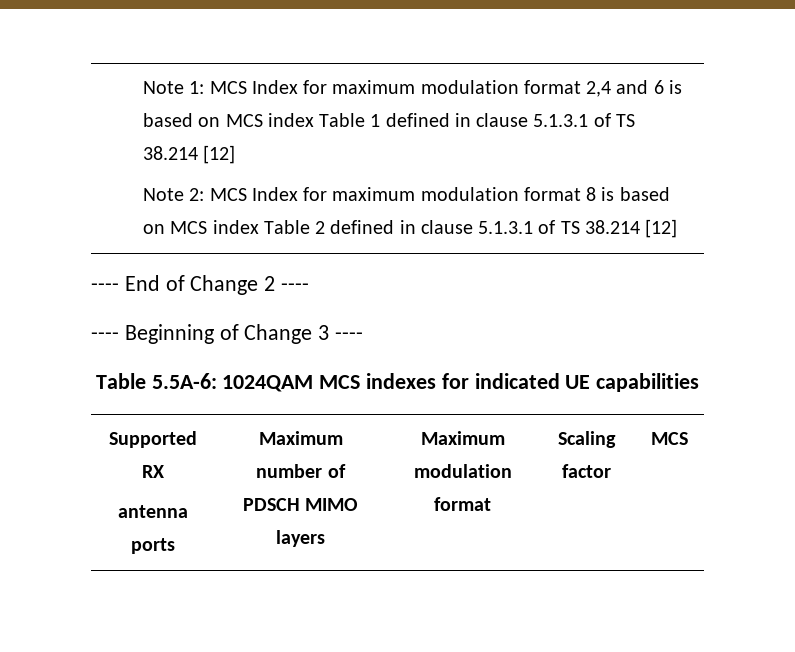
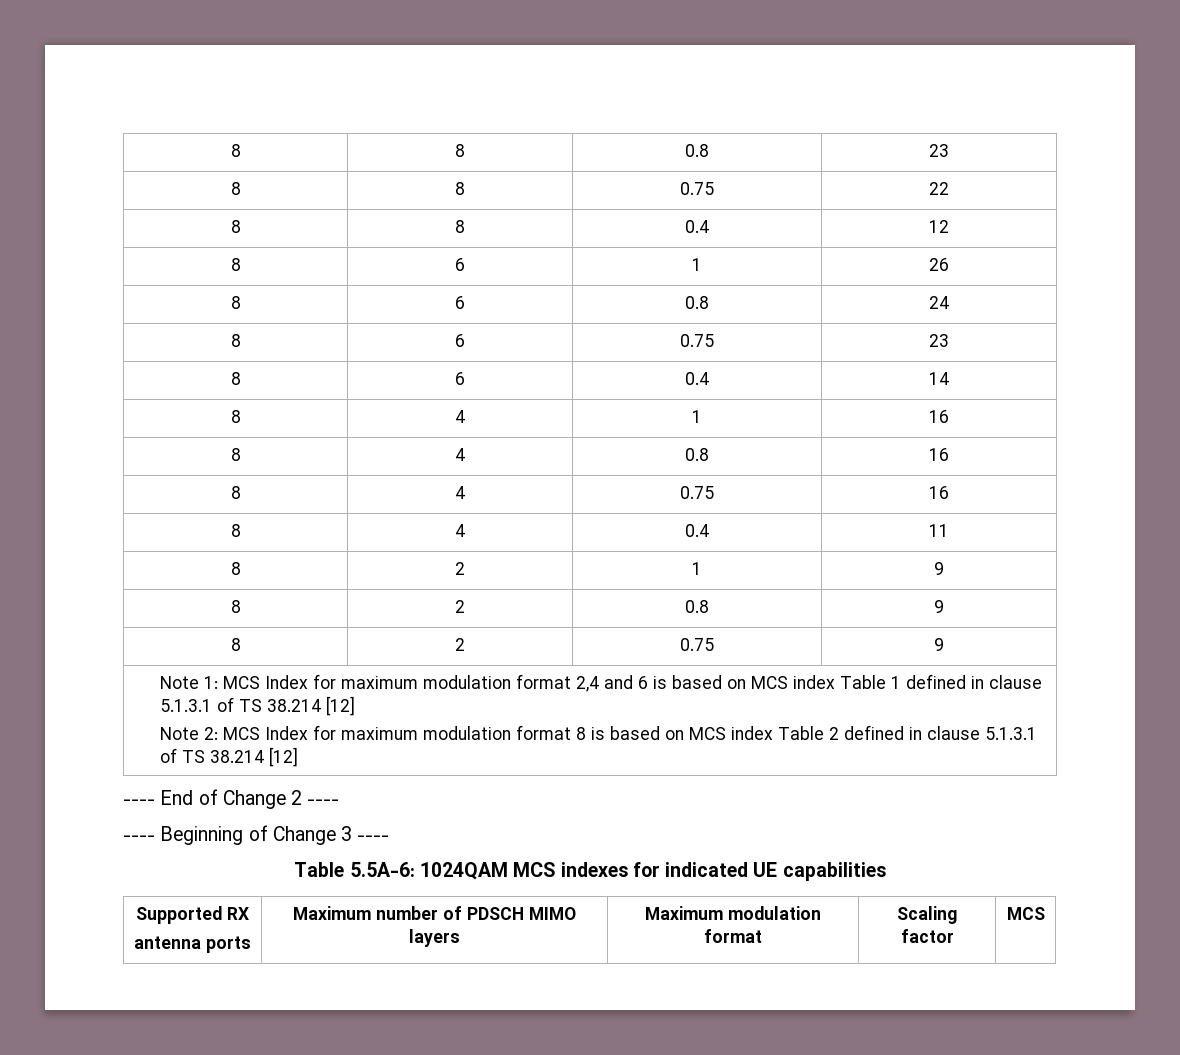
(143, 87) none -> [230,144,241,157] [455,144,465,157] [685,144,709,157] [929,144,949,157] [230,182,241,195] [455,182,465,195] [680,182,714,195] [929,182,949,195] [230,220,241,233] [455,220,465,233] [685,220,709,233] [929,220,949,233] [230,258,241,271] [455,258,465,271] [692,258,702,271] [929,258,949,271] [230,296,241,309] [455,296,465,309] [685,296,709,309] [929,296,949,309] [230,334,241,347] [455,334,465,347] [680,334,714,347] [929,334,949,347] [230,372,241,385] [455,372,465,385] [685,372,709,385] [929,372,949,385] [230,410,241,423] [455,410,465,423] [692,410,702,423] [929,410,949,423] [230,448,241,461] [455,448,465,461] [685,448,709,461] [929,448,949,461] [230,486,241,499] [455,486,465,499] [680,486,714,499] [929,486,949,499] [230,524,241,537] [455,524,465,537] [685,524,709,537] [929,524,949,537] [230,562,241,575] [455,562,465,575] [692,562,702,575] [934,562,944,575] [230,600,241,613] [455,600,465,613] [685,600,709,613] [934,600,944,613] [230,638,241,651] [455,638,465,651] [680,638,714,651] [934,638,944,651] 8 | 8 | 0.8 | 23 // 8 | 8 | 0.75 | 22 // 8 | 8 | 0.4 | 12 // 8 | 6 | 1 | 26 // 8 | 6 | 0.8 | 24 // 8 | 6 | 0.75 | 23 // 8 | 6 | 0.4 | 14 // 8 | 4 | 1 | 16 // 8 | 4 | 0.8 | 16 // 8 | 4 | 0.75 | 16 // 8 | 4 | 0.4 | 11 // 8 | 2 | 1 | 9 // 8 | 2 | 0.8 | 9 // 8 | 2 | 0.75 | 9 //

